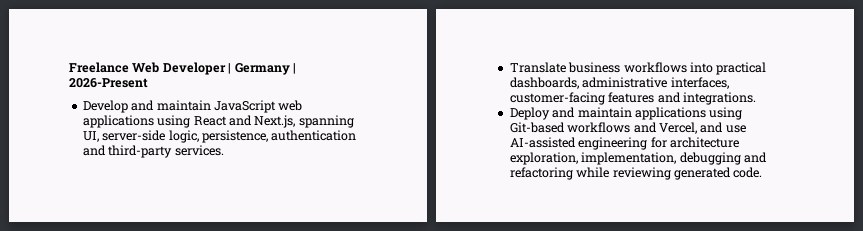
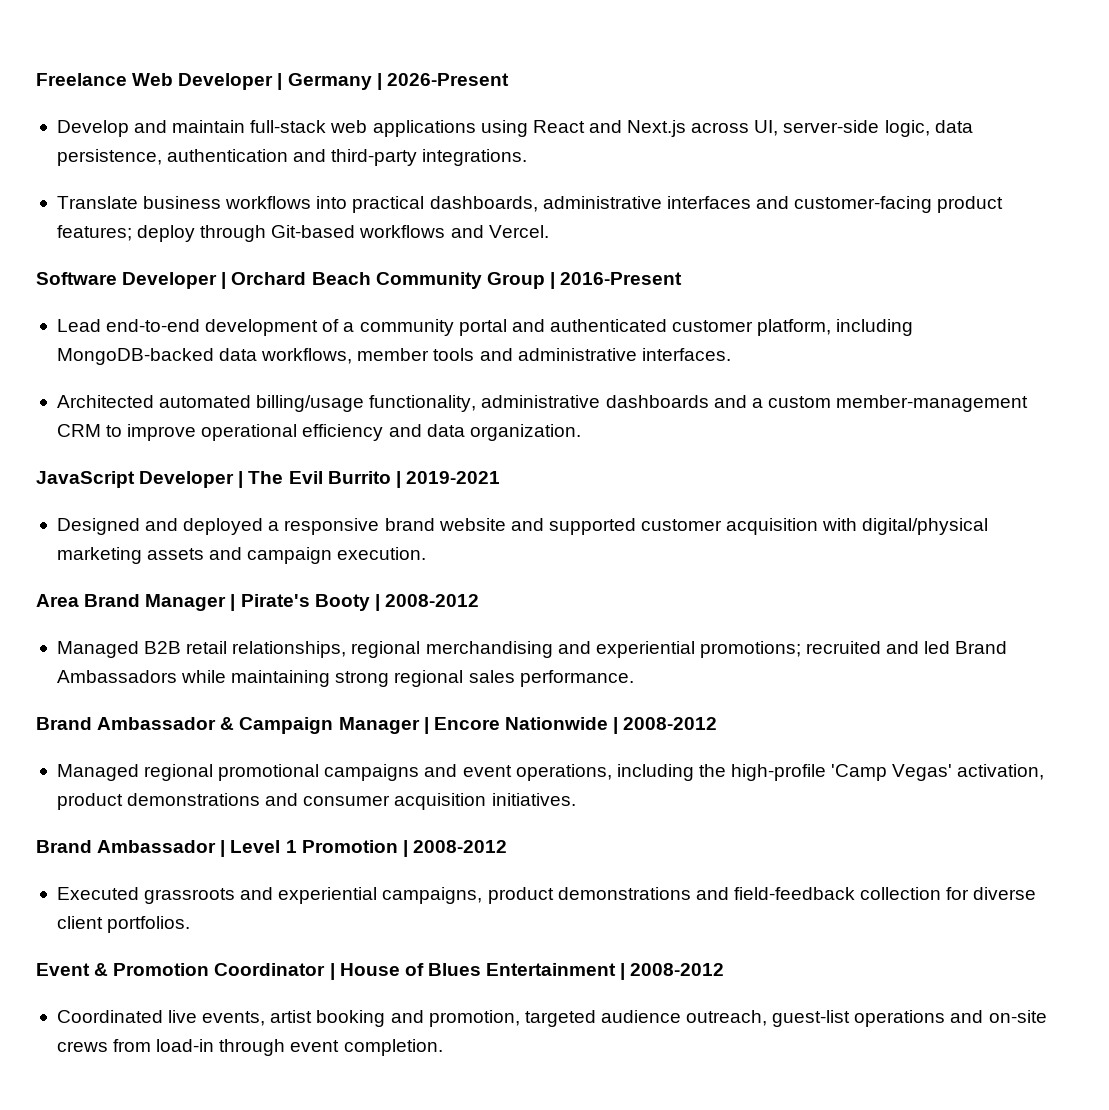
[213,100,276,113] JavaScript -> [250,120,327,133] full-stack
[254,115,354,128] Next.js, spanning -> [627,120,750,137] Next.js across
(199, 136) none -> [934,120,973,133] data
[174,145,224,156] services. -> [422,149,528,166] integrations.
[670,77,729,89] [509,92,756,105] [509,107,743,120] [509,122,746,134] [509,137,739,150] [509,152,767,165] [509,167,763,180] interfaces, customer-facing features and integrations. // Deploy and maintain applications using Git-based workflows and Vercel, and use AI-assisted engineering for architecture exploration, implementation, debugging and refactoring while reviewing generated code. -> [666,196,1004,213] [56,225,549,242] [36,272,683,289] [56,319,914,336] [56,348,731,365] [56,395,1029,412] [56,424,581,441] [36,471,500,488] [56,518,989,535] [56,547,427,564] [36,594,479,611] [56,641,1008,658] [56,670,634,687] [36,717,718,734] [56,764,1045,781] [56,793,576,810] [36,840,507,857] [56,887,1037,904] [56,916,191,933] [36,963,725,980] [56,1010,1047,1027] [56,1039,443,1056] interfaces and customer-facing product features; deploy through Git-based workflows and Vercel. // Software Developer | Orchard Beach Community Group | 2016-Present // Lead end-to-end development of a community portal and authenticated customer platform, including MongoDB-backed data workflows, member tools and administrative interfaces. // Architected automated billing/usage functionality, administrative dashboards and a custom member-management CRM to improve operational efficiency and data organization. // JavaScript Developer | The Evil Burrito | 2019-2021 // Designed and deployed a responsive brand website and supported customer acquisition with digital/physical marketing assets and campaign execution. // Area Brand Manager | Pirate's Booty | 2008-2012 // Managed B2B retail relationships, regional merchandising and experiential promotions; recruited and led Brand Ambassadors while maintaining strong regional sales performance. // Brand Ambassador & Campaign Manager | Encore Nationwide | 2008-2012 // Managed regional promotional campaigns and event operations, including the high-profile 'Camp Vegas' activation, product demonstrations and consumer acquisition initiatives. // Brand Ambassador | Level 1 Promotion | 2008-2012 // Executed grassroots and experiential campaigns, product demonstrations and field-feedback collection for diverse client portfolios. // Event & Promotion Coordinator | House of Blues Entertainment | 2008-2012 // Coordinated live events, artist booking and promotion, targeted audience outreach, guest-list operations and on-site crews from load-in through event completion.

